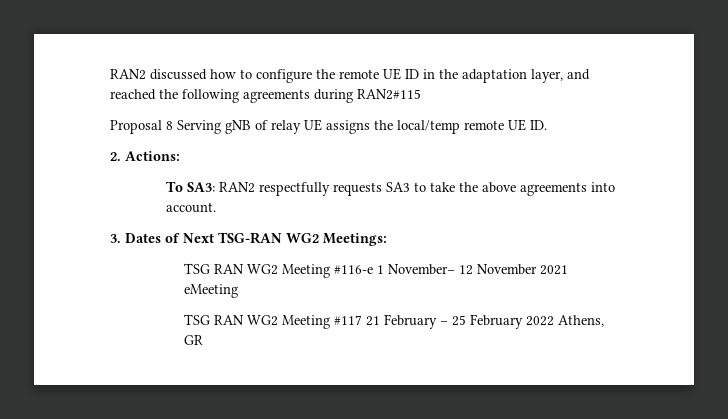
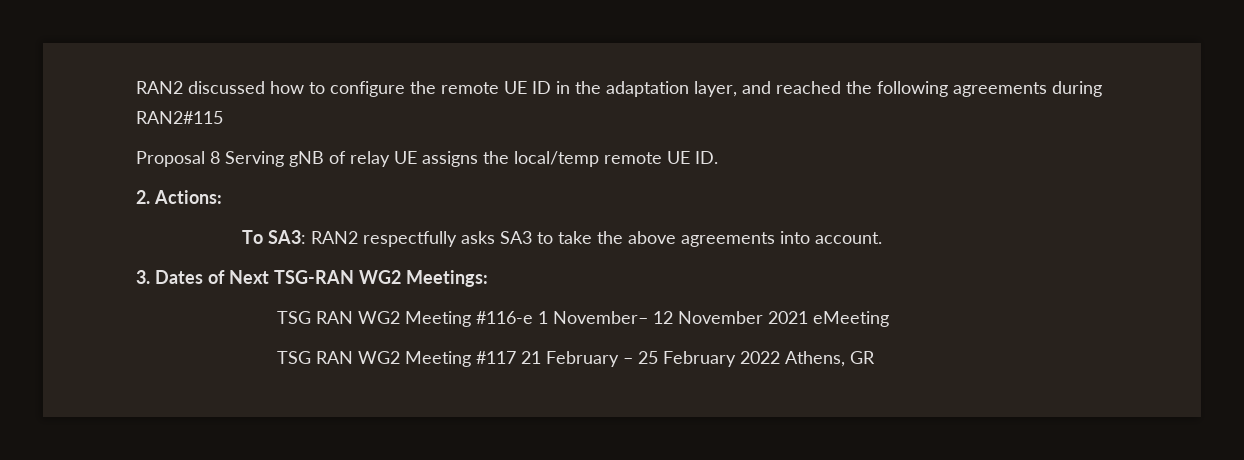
[332,182,382,196] requests -> [460,231,495,244] asks

